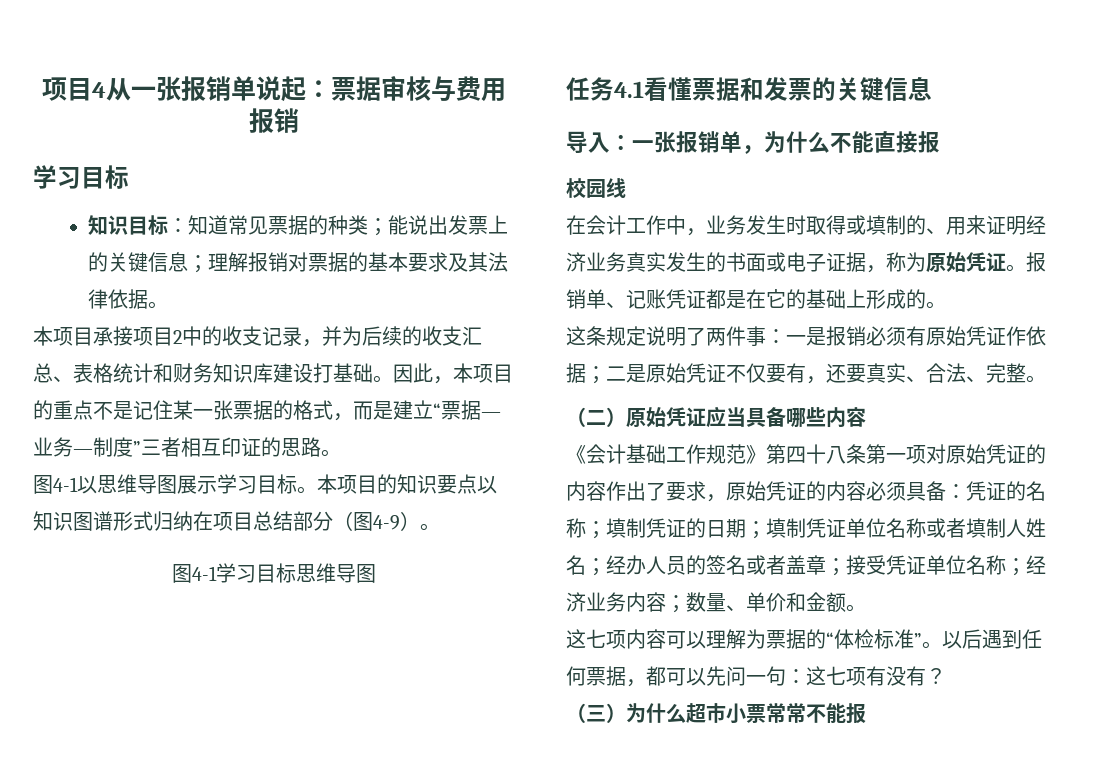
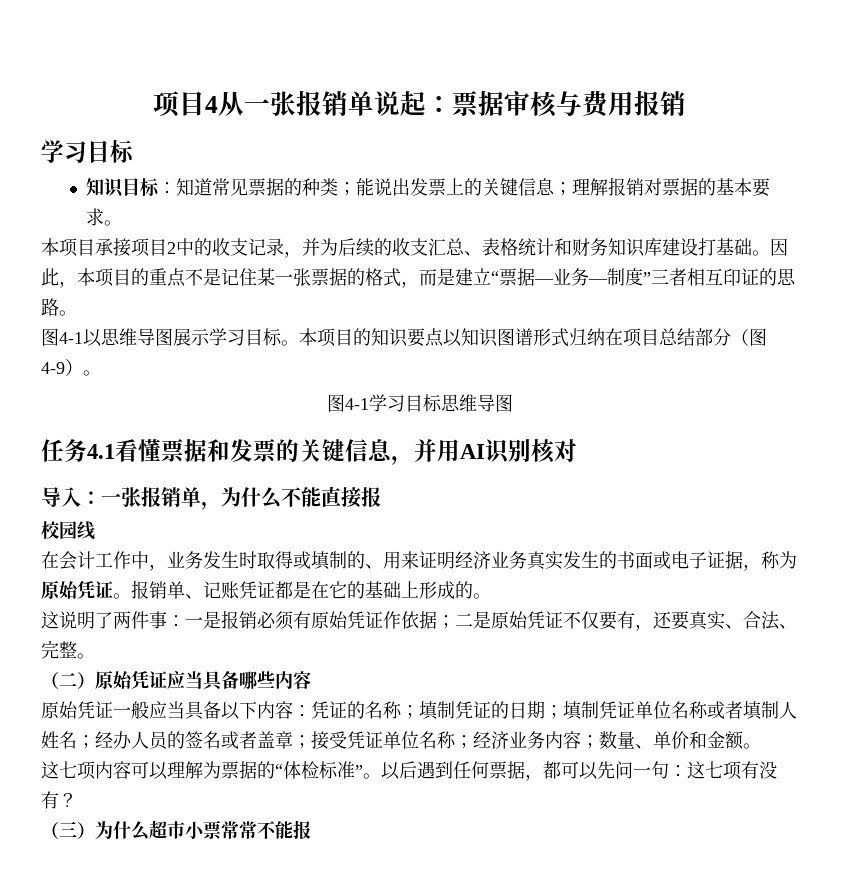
[447,252,508,272] [87,289,148,309] 及其法律依据 -> (105, 217) none
(932, 88) none -> [391,439,577,465] ，并用AI识别核对
[586,326,646,346] 条规定 -> (59, 620) none
[566,444,1046,464] [566,481,946,502] 《会计基础工作规范》第四十八条第一项对原始凭证的内容作出了要求，原始凭证的内容必须具备 -> [41,701,293,720] 原始凭证一般应当具备以下内容

